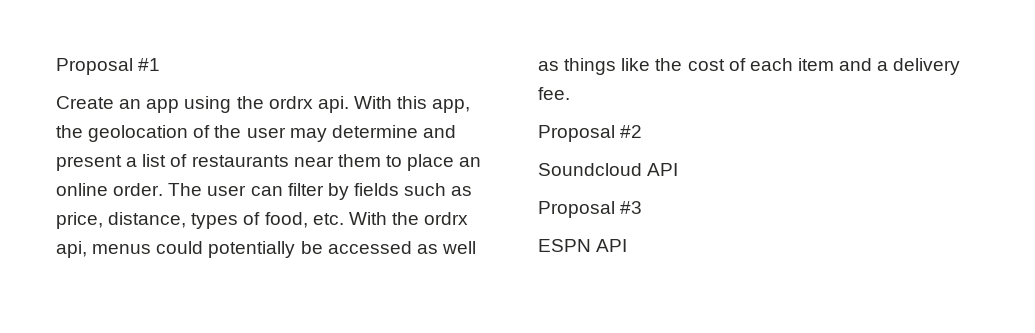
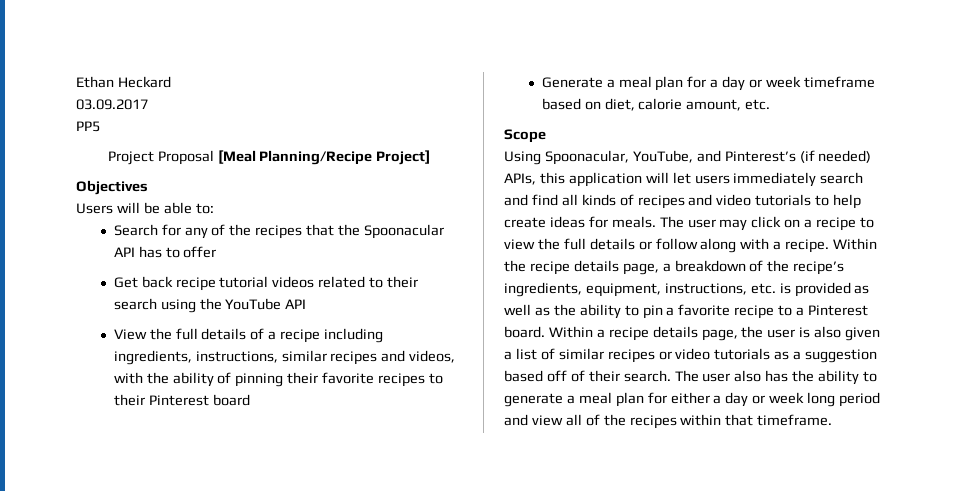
[56,58,161,75] [56,96,471,113] [56,125,456,142] [56,154,482,171] [56,183,473,200] [56,212,469,229] [56,241,476,258] [538,58,961,75] [538,87,570,100] [538,125,643,142] [538,163,679,176] [538,201,643,218] [538,239,628,252] Proposal #1 // Create an app using the ordrx api. With this app, the geolocation of the user may determine and present a list of restaurants near them to place an online order. The user can filter by fields such as price, distance, types of food, etc. With the ordrx api, menus could potentially be accessed as well as things like the cost of each item and a delivery fee. // Proposal #2 // Soundcloud API // Proposal #3 // ESPN API -> [76,76,171,88] [76,99,148,110] [76,121,100,132] [107,150,431,165] [76,180,148,195] [76,202,214,214] [113,224,444,239] [113,246,217,258] [113,276,419,291] [113,298,307,313] [113,328,384,343] [113,350,456,365] [113,372,443,387] [113,394,250,406] [541,76,875,91] [541,98,771,111] [504,129,546,143] [504,150,872,165] [504,172,864,187] [504,194,862,209] [504,216,875,231] [504,238,878,253] [504,260,845,275] [504,282,870,297] [504,304,869,319] [504,326,881,341] [504,348,878,363] [504,370,878,385] [504,392,881,407] [504,414,833,429] Ethan Heckard // 03.09.2017 // PP5 // Project Proposal [Meal Planning/Recipe Project] // Objectives // Users will be able to: // Search for any of the recipes that the Spoonacular API has to offer // Get back recipe tutorial videos related to their search using the YouTube API // View the full details of a recipe including ingredients, instructions, similar recipes and videos, with the ability of pinning their favorite recipes to their Pinterest board // Generate a meal plan for a day or week timeframe based on diet, calorie amount, etc. // Scope // Using Spoonacular, YouTube, and Pinterest’s (if needed) APIs, this application will let users immediately search and find all kinds of recipes and video tutorials to help create ideas for meals. The user may click on a recipe to view the full details or follow along with a recipe. Within the recipe details page, a breakdown of the recipe’s ingredients, equipment, instructions, etc. is provided as well as the ability to pin a favorite recipe to a Pinterest board. Within a recipe details page, the user is also given a list of similar recipes or video tutorials as a suggestion based off of their search. The user also has the ability to generate a meal plan for either a day or week long period and view all of the recipes within that timeframe.

